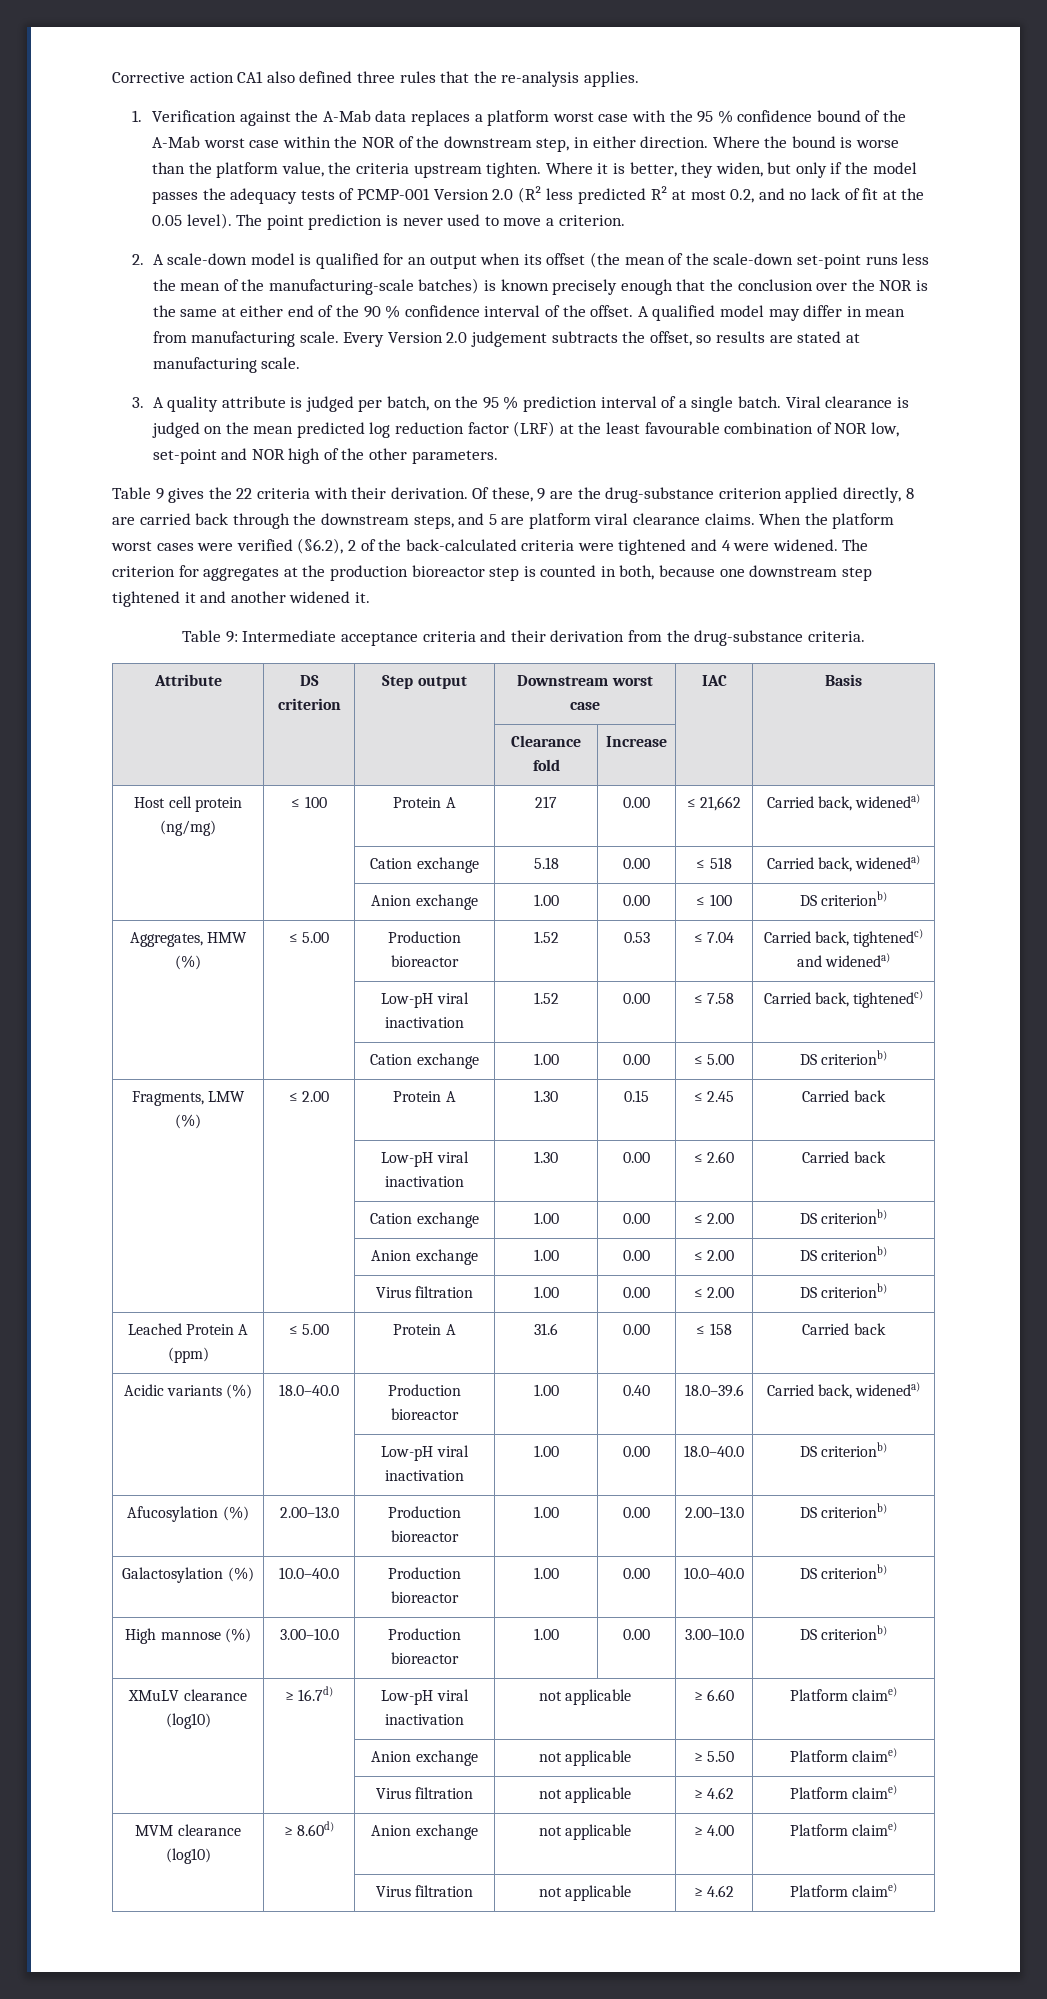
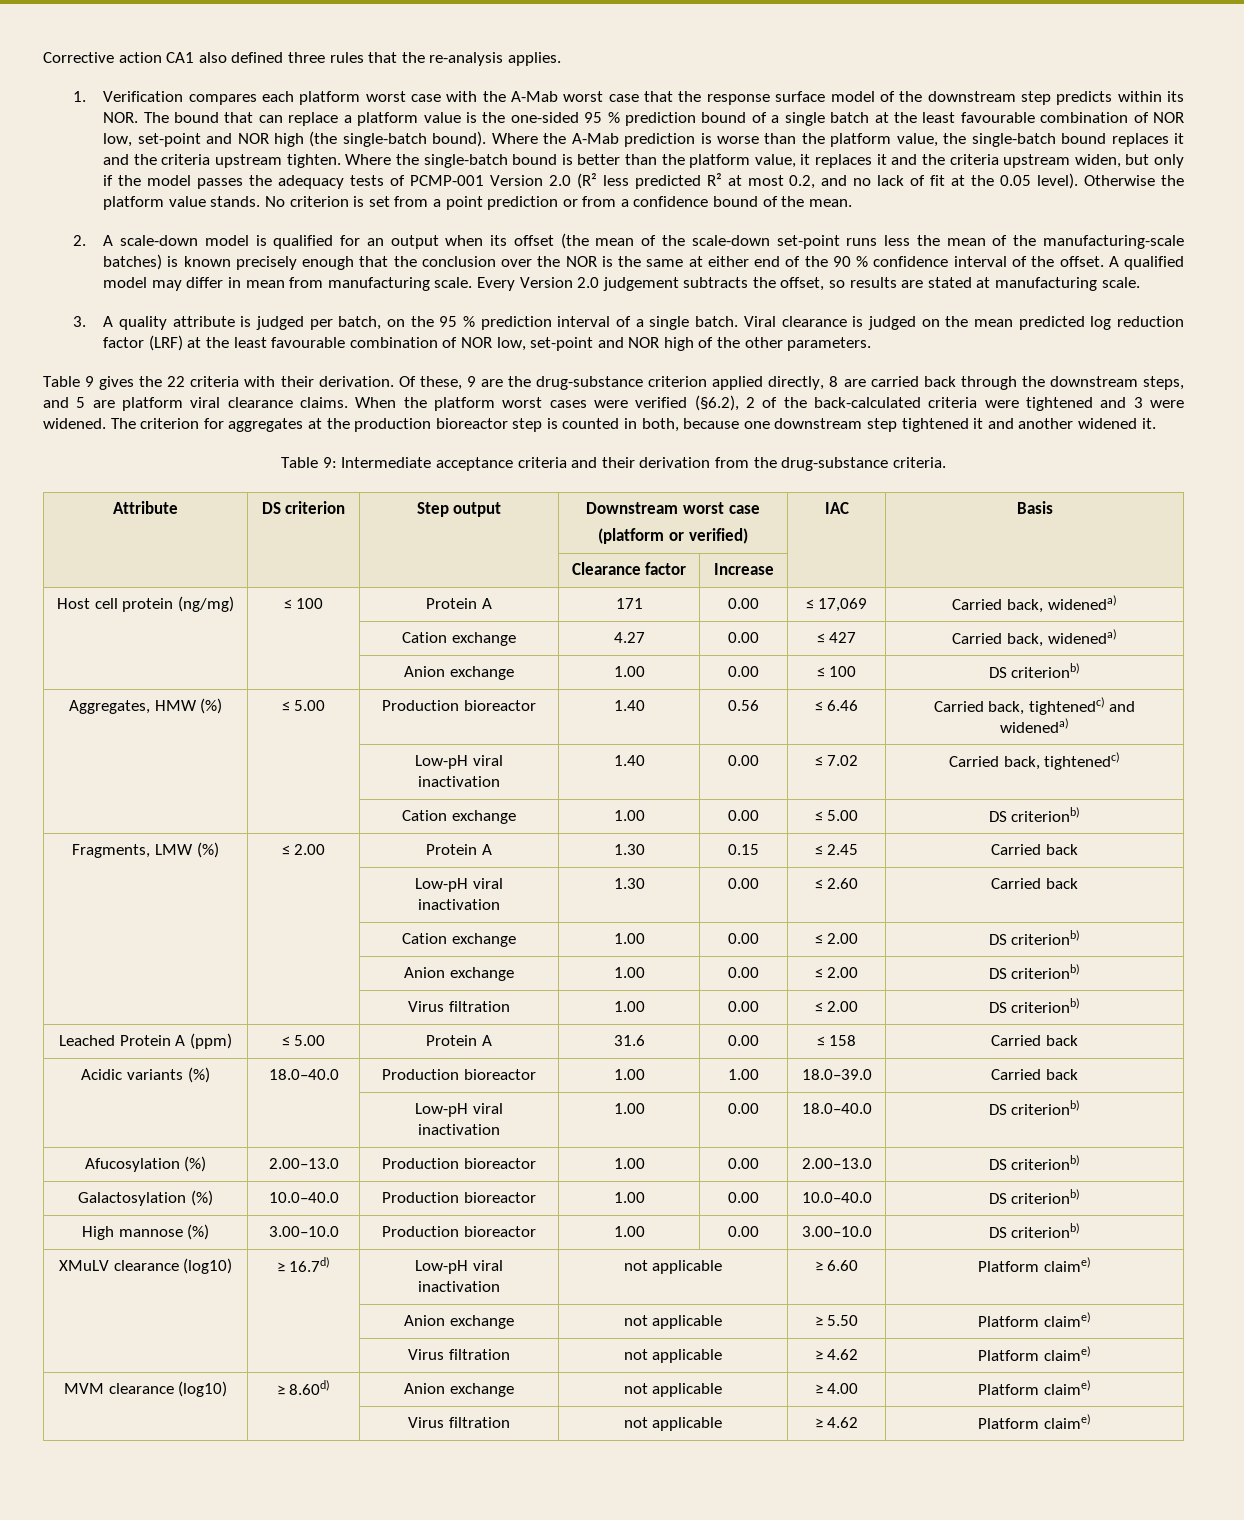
[239,110,483,126] against the A-Mab data replaces a -> [188,91,294,105] compares each
[697,110,907,124] [152,136,836,152] 95 % confidence bound of the A-Mab worst case within the NOR of the downstream step, in either direction. Where the bound -> [511,91,1184,105] [103,112,1185,126] [103,131,696,147] A-Mab worst case that the response surface model of the downstream step predicts within its NOR. The bound that can replace a platform value is the one-sided 95 % prediction bound of a single batch at the least favourable combination of NOR low, set-point and NOR high (the single-batch bound). Where the A-Mab prediction
[355,162,714,178] criteria upstream tighten. Where it is better, they -> [971,133,1185,147] [103,154,1071,168] single-batch bound replaces it and the criteria upstream tighten. Where the single-batch bound is better than the platform value, it replaces it and the criteria upstream
[236,214,625,230] The point prediction is never used to move a criterion. -> [1084,175,1184,186] [103,196,852,210] Otherwise the platform value stands. No criterion is set from a point prediction or from a confidence bound of the mean.
[721,540,731,551] 4 -> [1133,397,1143,408] 3
(600, 706) none -> [598,528,748,544] // (platform or verified)
[532,759,560,771] fold -> [645,562,687,575] factor
[535,796,557,808] [623,797,650,808] [686,796,742,811] 217 | 0.00 | ≤ 21,662 -> [615,598,643,609] [728,598,759,609] [805,598,868,612] 171 | 0.00 | ≤ 17,069
[533,857,559,869] [623,858,650,869] [696,857,732,869] 5.18 | 0.00 | ≤ 518 -> [613,632,645,643] [728,632,759,643] [816,632,857,643] 4.27 | 0.00 | ≤ 427
[533,931,559,943] [623,932,650,943] [693,932,735,943] 1.52 | 0.53 | ≤ 7.04 -> [613,700,645,711] [728,700,759,711] [814,700,859,711] 1.40 | 0.56 | ≤ 6.46
[533,992,559,1004] [623,993,650,1004] [693,993,735,1004] 1.52 | 0.00 | ≤ 7.58 -> [613,755,645,766] [728,755,759,766] [814,755,859,766] 1.40 | 0.00 | ≤ 7.02
[623,1385,650,1396] [684,1384,744,1397] [766,1382,921,1399] 0.40 | 18.0–39.6 | Carried back, wideneda) -> [728,1069,759,1080] [801,1069,872,1080] [991,1069,1078,1080] 1.00 | 18.0–39.0 | Carried back

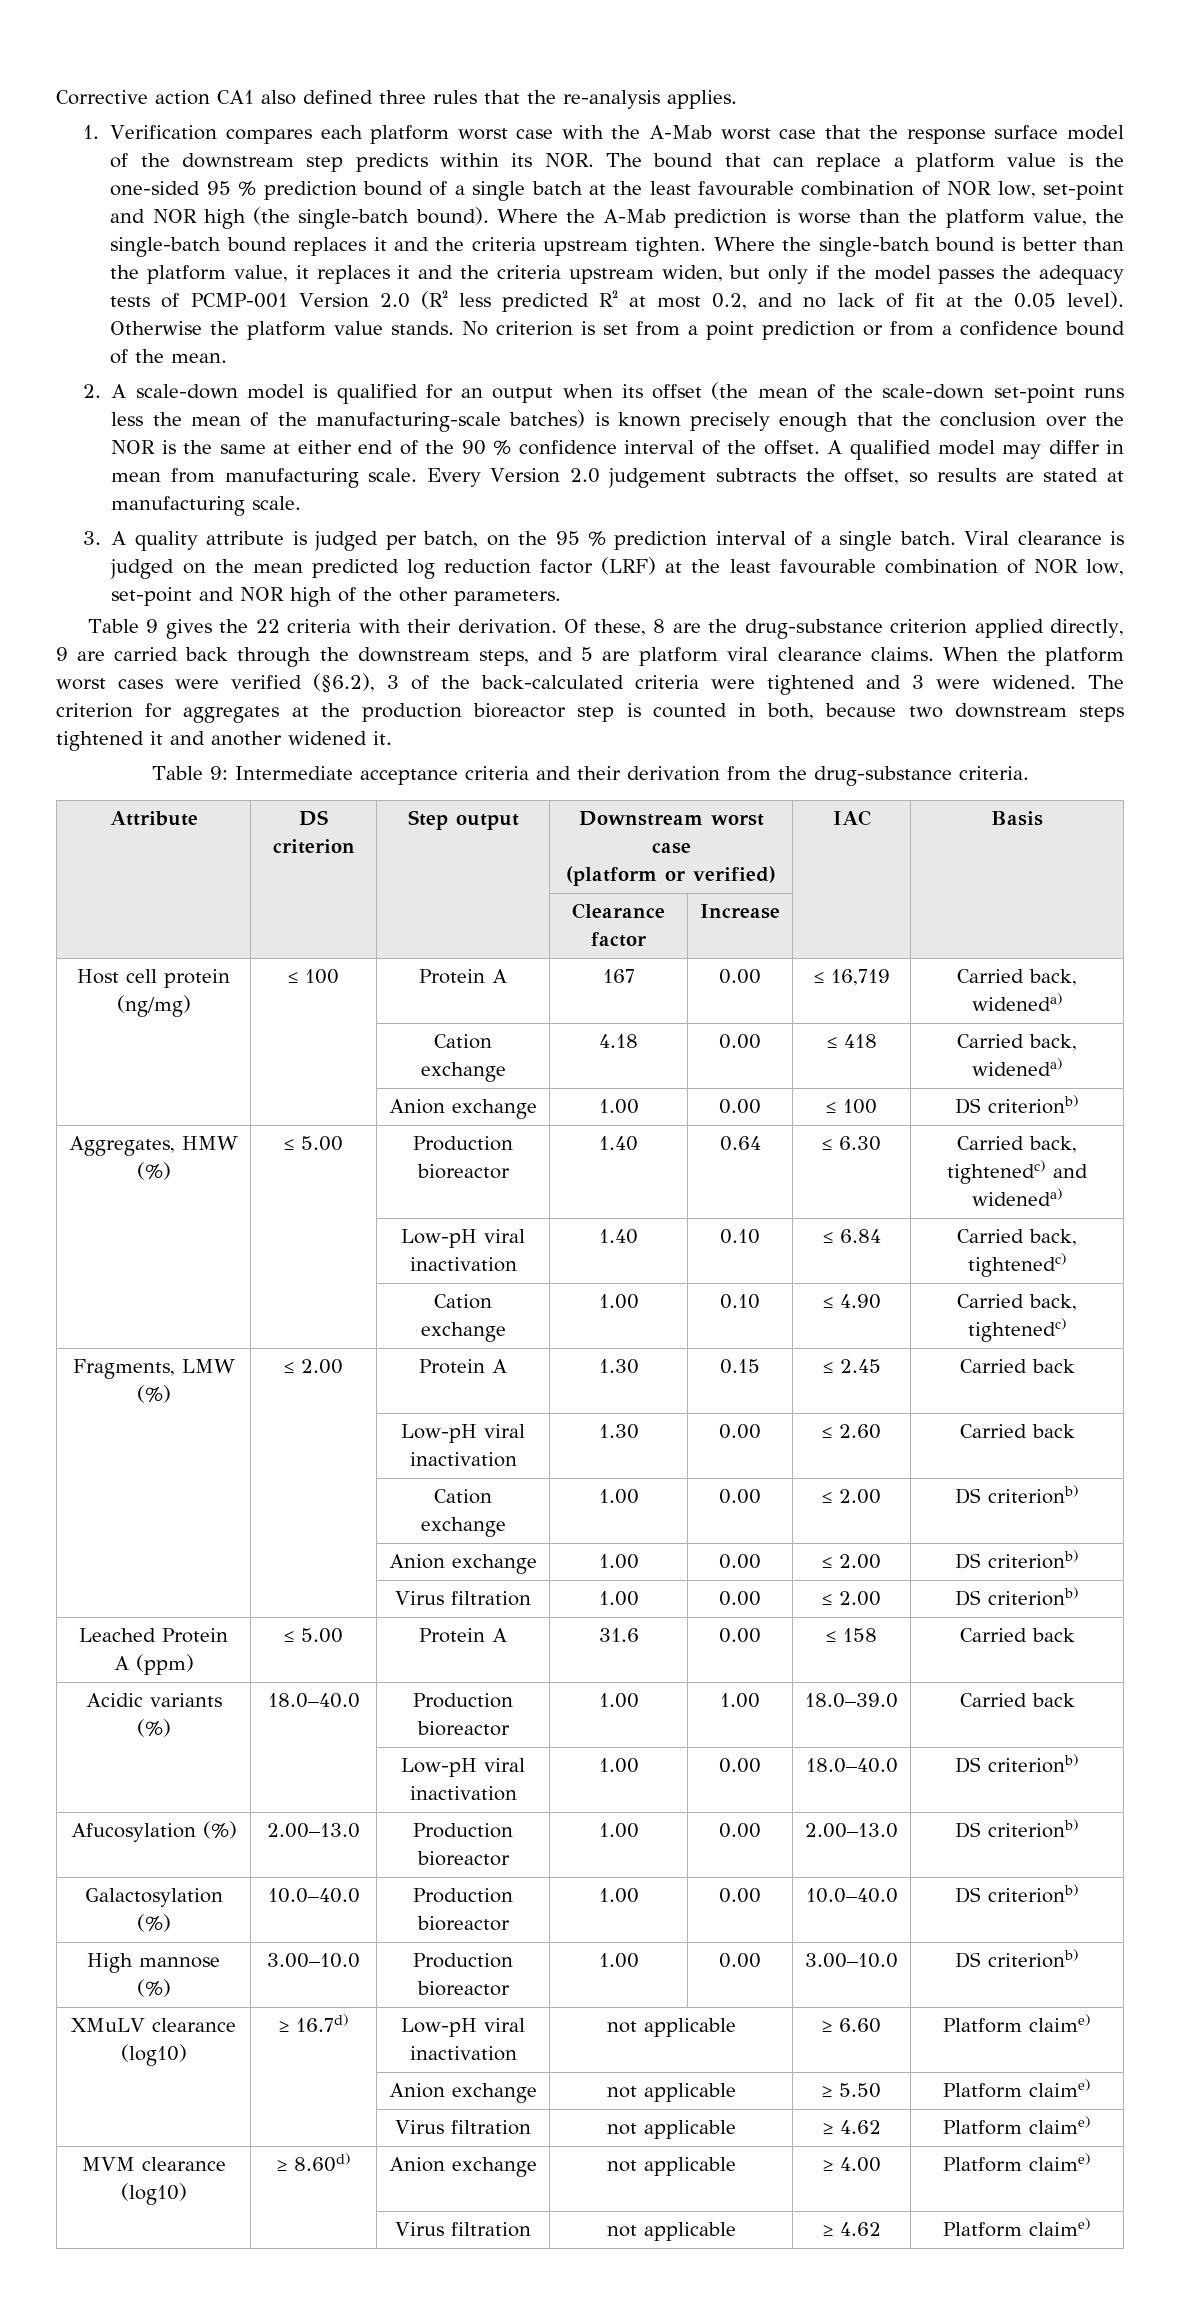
[466,376,476,387] 9 -> [653,619,666,633] 8
[829,376,839,387] 8 -> [56,647,68,661] 9
[746,397,755,408] 2 -> [387,675,399,689] 3
[743,418,898,432] one downstream step -> [908,703,1125,722] two downstream steps
[615,598,643,609] [728,598,759,609] [805,598,868,612] 171 | 0.00 | ≤ 17,069 -> [602,969,635,983] [719,969,761,984] [813,969,890,986] 167 | 0.00 | ≤ 16,719
[613,632,645,643] [728,632,759,643] [816,632,857,643] 4.27 | 0.00 | ≤ 427 -> [599,1034,638,1048] [719,1034,761,1049] [826,1034,877,1048] 4.18 | 0.00 | ≤ 418
[728,700,759,711] [814,700,859,711] 0.56 | ≤ 6.46 -> [719,1136,761,1151] [822,1136,881,1151] 0.64 | ≤ 6.30
[728,755,759,766] [814,755,859,766] 0.00 | ≤ 7.02 -> [720,1229,760,1244] [822,1229,881,1243] 0.10 | ≤ 6.84
[728,810,759,821] [814,810,859,821] [988,807,1081,822] 0.00 | ≤ 5.00 | DS criterionb) -> [720,1294,760,1309] [822,1294,881,1309] [957,1294,1077,1311] [967,1318,1067,1342] 0.10 | ≤ 4.90 | Carried back, tightenedc)

